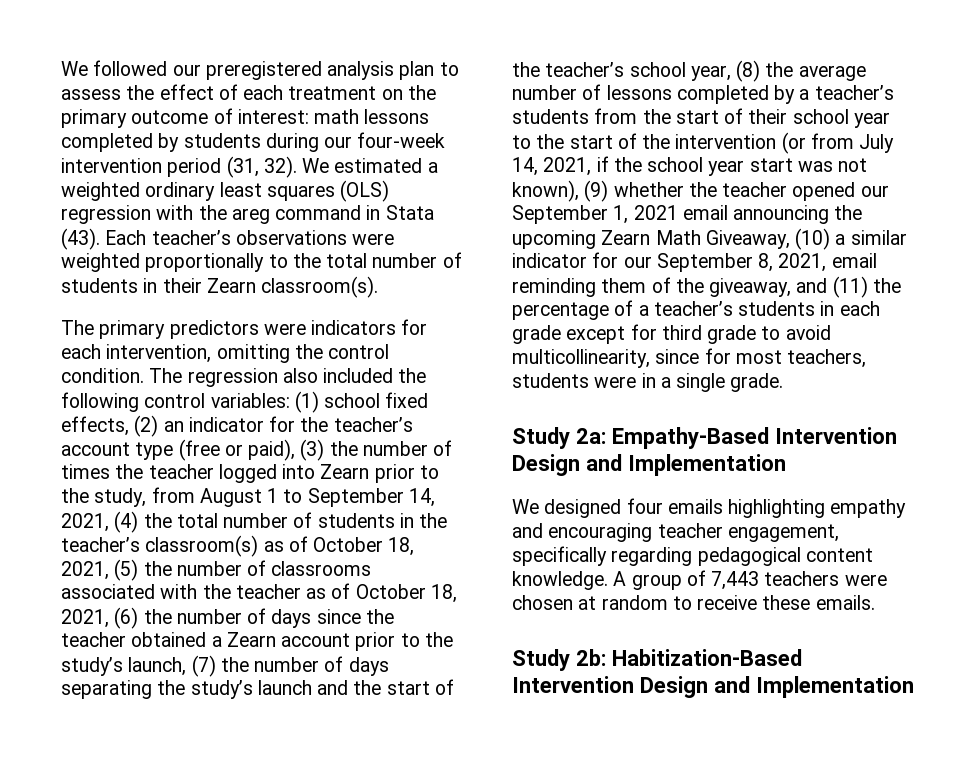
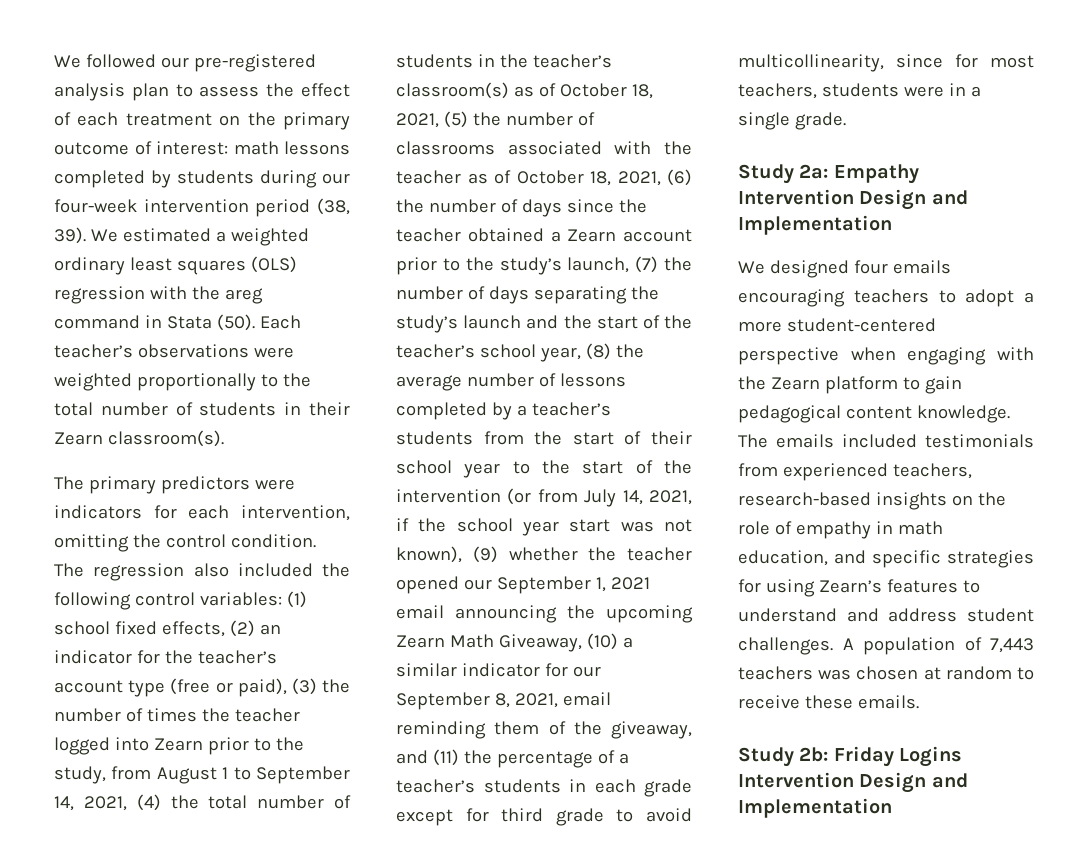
[205,61,322,80] preregistered -> [193,54,316,72] pre-registered
[226,156,297,178] (31, 32). -> [317,198,350,215] [54,227,86,244] (38, 39).
[61,228,100,250] (43). -> [216,314,255,331] (50).
[611,427,769,449] Empathy-Based -> [833,164,919,184] Empathy
[728,499,907,518] [512,523,839,542] [512,546,873,566] [512,571,682,590] highlighting empathy and encouraging teacher engagement, specifically regarding pedagogical content knowledge. A group -> [738,289,1034,307] [738,318,936,332] [738,347,1034,365] [738,376,962,394] [738,405,1010,423] [738,434,1034,448] [738,463,972,481] [738,492,1006,510] [738,521,943,539] [738,550,1034,568] [738,579,980,597] [738,608,1034,622] [738,637,955,655] encouraging teachers to adopt a more student-centered perspective when engaging with the Zearn platform to gain pedagogical content knowledge. The emails included testimonials from experienced teachers, research-based insights on the role of empathy in math education, and specific strategies for using Zearn’s features to understand and address student challenges. A population
[844,574,887,586] were -> [818,669,852,680] was
[611,649,802,666] Habitization-Based -> [833,746,963,767] Friday Logins

